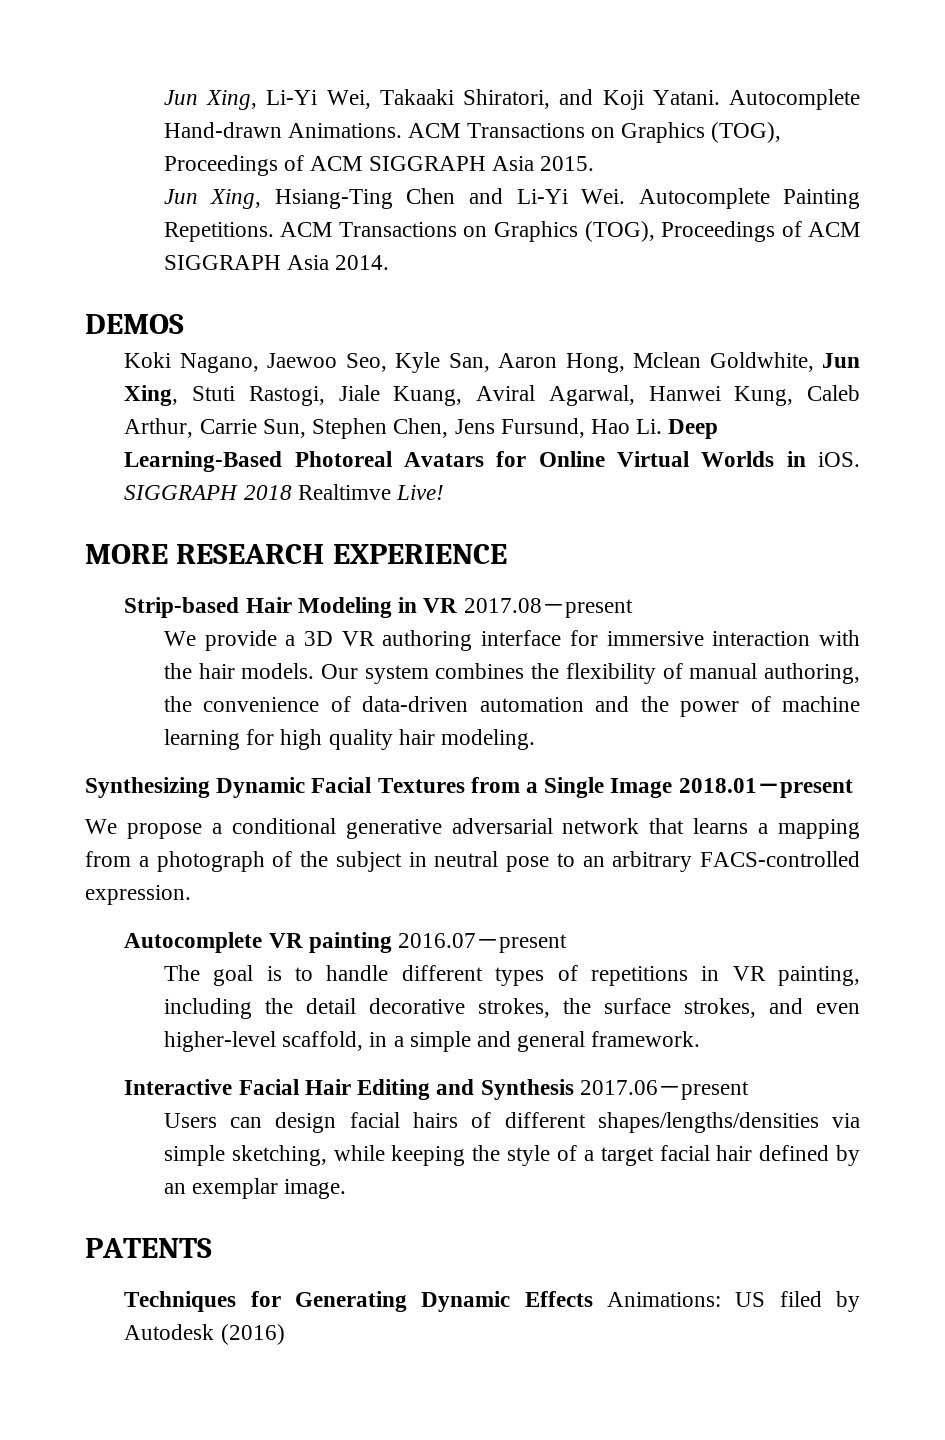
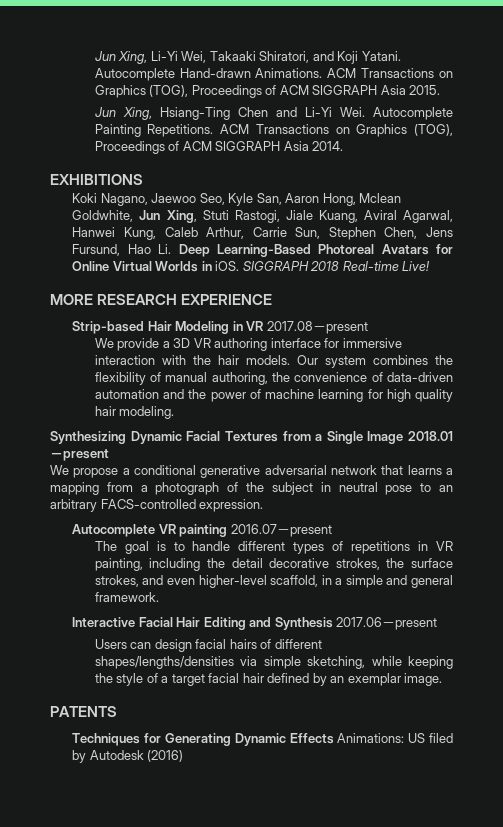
[85,314,184,334] DEMOS -> [50,174,143,185] EXHIBITIONS
[297,484,391,500] Realtimve -> [342,261,399,271] Real-time

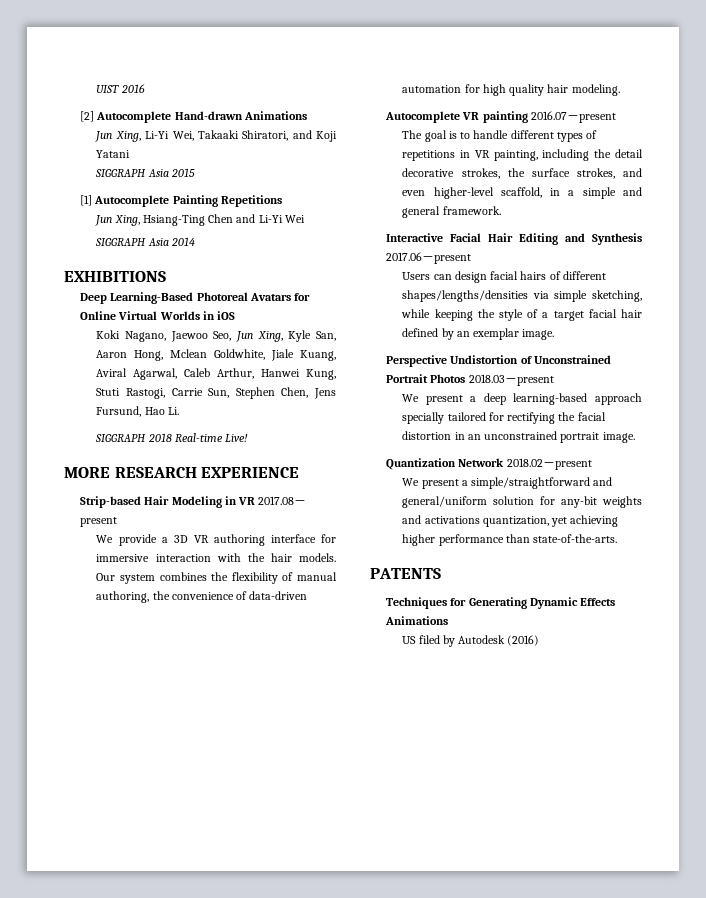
(94, 56) none -> [96,84,145,93] [80,111,307,123] UIST 2016 // [2] Autocomplete Hand-drawn Animations //
[361,51,401,61] [94,68,453,81] [94,85,441,98] Yatani. Autocomplete Hand-drawn Animations. ACM Transactions on Graphics (TOG), Proceedings of ACM SIGGRAPH Asia 2015. -> [96,150,131,158] [95,168,195,177] [80,195,282,207] Yatani // SIGGRAPH Asia 2015 // [1] Autocomplete Painting Repetitions
[339,107,453,120] [94,124,453,137] [94,141,344,154] Wei. Autocomplete Painting Repetitions. ACM Transactions on Graphics (TOG), Proceedings of ACM SIGGRAPH Asia 2014. -> [284,215,305,223] [95,237,195,246] Wei // SIGGRAPH Asia 2014
[72,193,402,206] [72,210,454,223] [72,227,454,240] [72,244,172,256] Koki Nagano, Jaewoo Seo, Kyle San, Aaron Hong, Mclean Goldwhite, Jun Xing, Stuti Rastogi, Jiale Kuang, Aviral Agarwal, Hanwei Kung, Caleb Arthur, Carrie Sun, Stephen Chen, Jens Fursund, Hao Li. -> (166, 276) none
[215,261,240,271] iOS. -> [217,311,236,320] [96,330,336,342] [96,349,336,361] [96,368,336,380] [96,387,336,399] [96,406,179,417] iOS // Koki Nagano, Jaewoo Seo, Jun Xing, Kyle San, Aaron Hong, Mclean Goldwhite, Jiale Kuang, Aviral Agarwal, Caleb Arthur, Hanwei Kung, Stuti Rastogi, Carrie Sun, Stephen Chen, Jens Fursund, Hao Li. //
[163,389,364,402] and the power of machine learning -> (462, 89) none
[50,431,453,444] [50,449,109,461] [50,465,453,478] [50,482,453,495] [50,499,264,512] // Synthesizing Dynamic Facial Textures from a Single Image 2018.01－present // We propose a conditional generative adversarial network that learns a mapping from a photograph of the subject in neutral pose to an arbitrary FACS-controlled expression. -> (620, 90) none
(443, 679) none -> [386,355,611,367] [386,374,554,386] [402,393,642,405] [402,412,606,424] [402,431,635,443] [386,458,592,470] [402,477,613,489] [402,496,642,508] [402,515,619,527] [402,534,618,546] // Perspective Undistortion of Unconstrained Portrait Photos 2018.03－present // We present a deep learning-based approach specially tailored for rectifying the facial distortion in an unconstrained portrait image. // Quantization Network 2018.02－present // We present a simple/straightforward and general/uniform solution for any-bit weights and activations quantization, yet achieving higher performance than state-of-the-arts.
[337,733,405,743] Animations: -> [385,616,449,625] Animations //

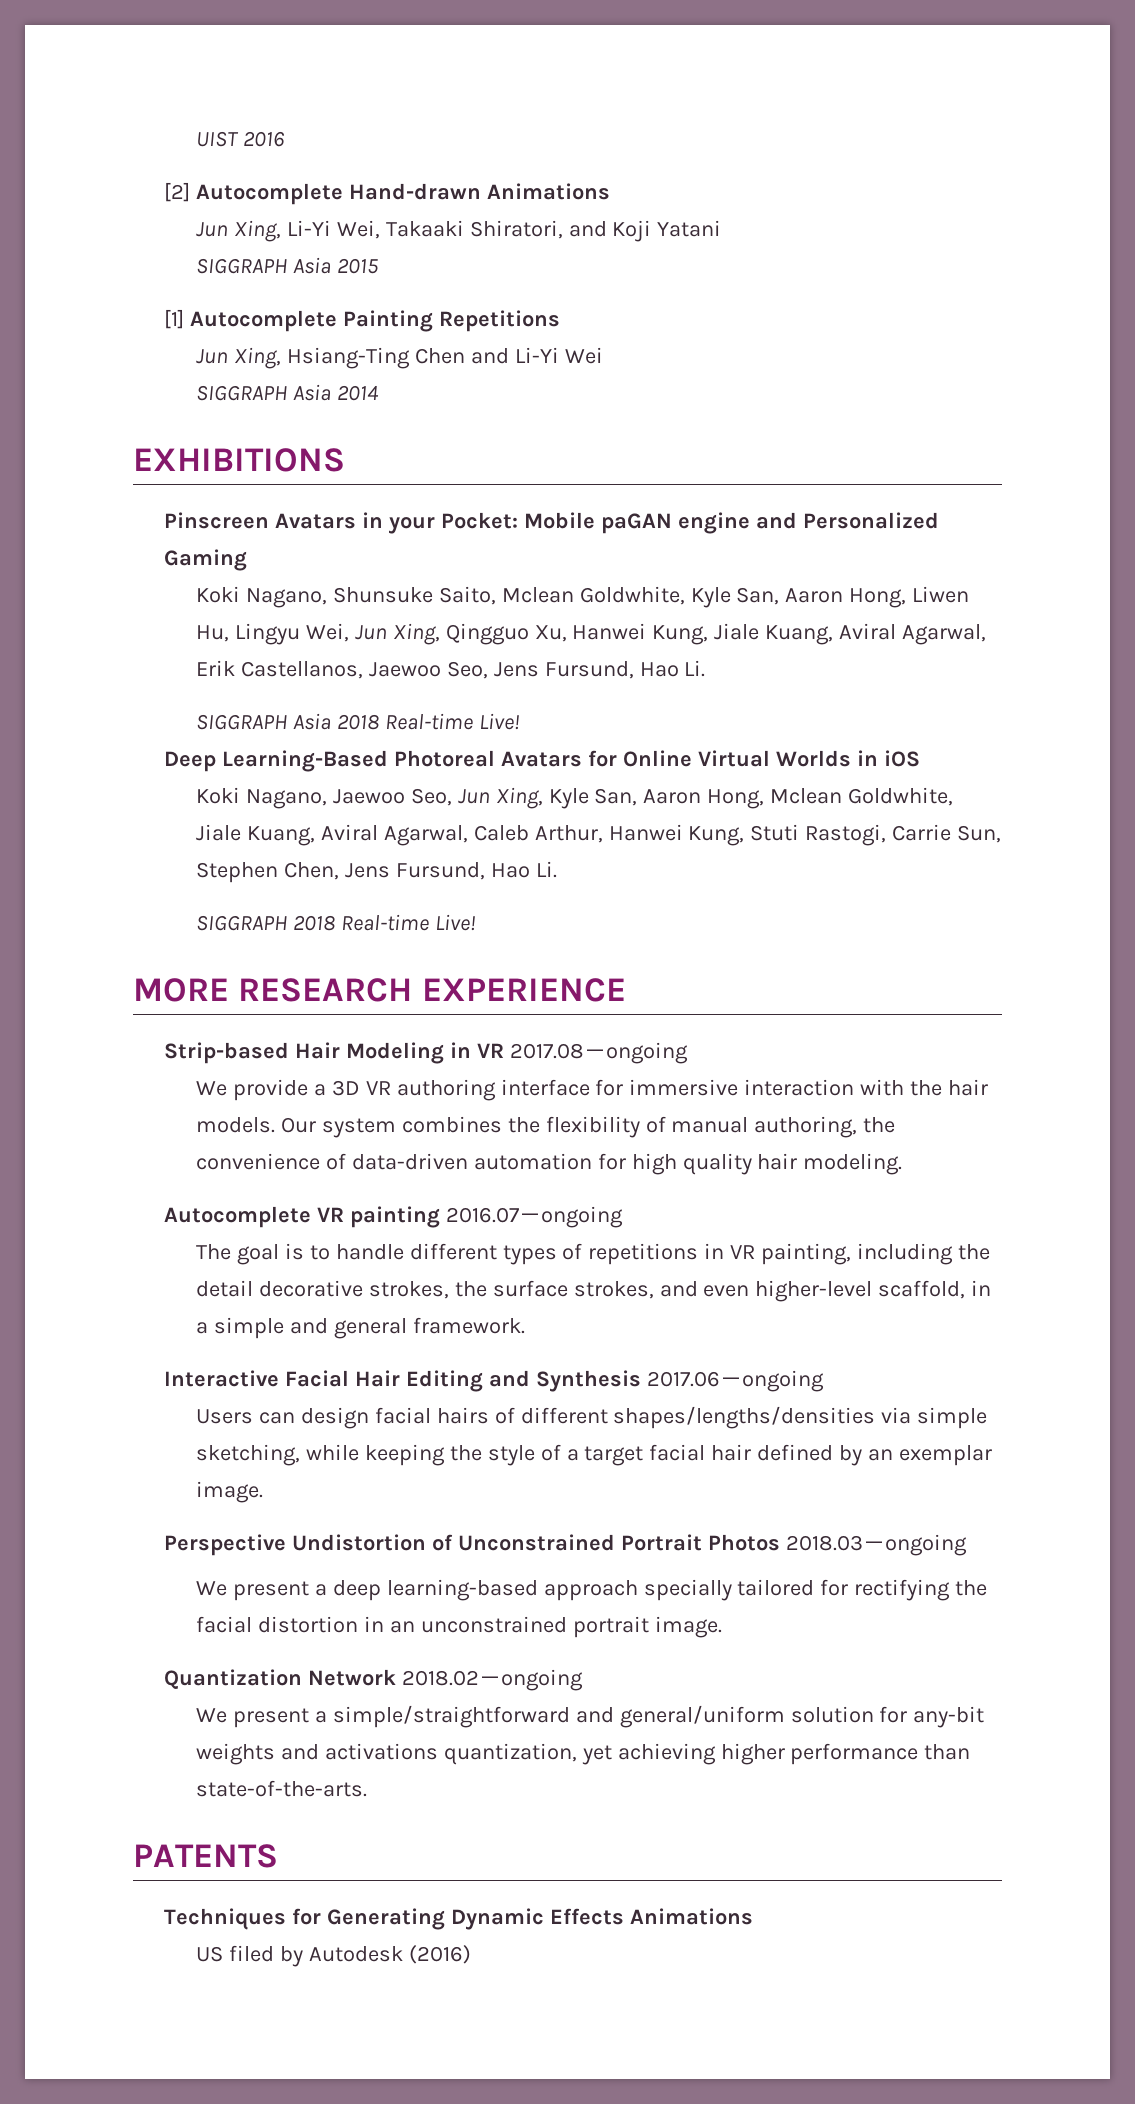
(166, 276) none -> [164,512,939,534] [164,549,248,571] [195,586,970,608] [195,623,987,645] [195,660,706,679] [195,713,520,730] // Pinscreen Avatars in your Pocket: Mobile paGAN engine and Personalized Gaming // Koki Nagano, Shunsuke Saito, Mclean Goldwhite, Kyle San, Aaron Hong, Liwen Hu, Lingyu Wei, Jun Xing, Qingguo Xu, Hanwei Kung, Jiale Kuang, Aviral Agarwal, Erik Castellanos, Jaewoo Seo, Jens Fursund, Hao Li. // SIGGRAPH Asia 2018 Real-time Live!
[80,517,118,527] present -> [606,1042,689,1064] ongoing
[578,113,616,123] present -> [541,1206,624,1228] ongoing
[434,254,472,264] present -> [742,1370,825,1392] ongoing
[516,376,554,386] present -> [885,1534,968,1556] ongoing
[554,460,592,470] present -> [501,1669,584,1691] ongoing

